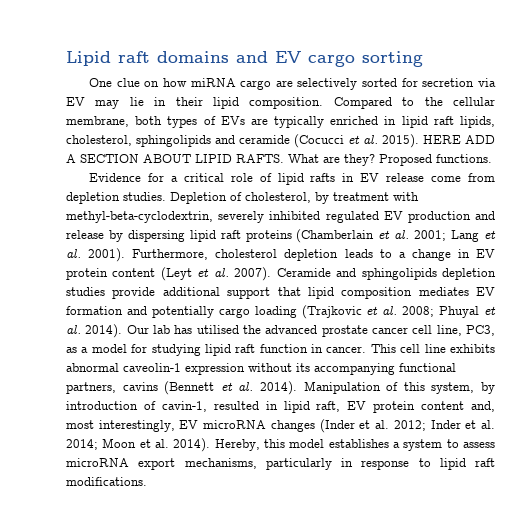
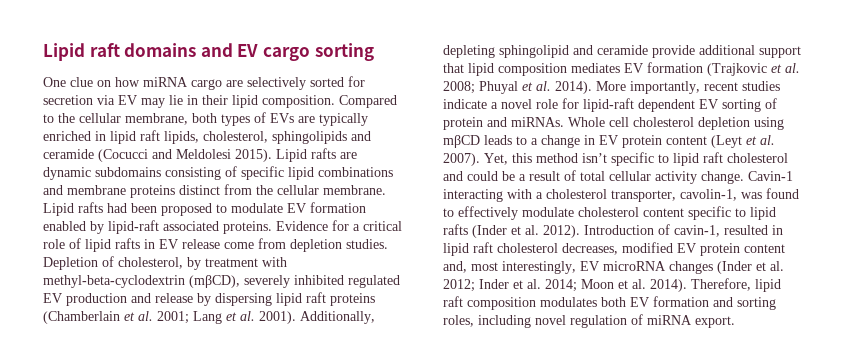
[348,134,495,148] [66,154,492,166] et al. 2015). HERE ADD A SECTION ABOUT LIPID RAFTS. What are they? Proposed functions. // -> [152,148,357,162] [43,166,393,180] [43,184,386,198] [43,202,366,216] [43,220,272,234] and Meldolesi 2015). Lipid rafts are dynamic subdomains consisting of specific lipid combinations and membrane proteins distinct from the cellular membrane. Lipid rafts had been proposed to modulate EV formation enabled by lipid-raft associated proteins.
[66,211,213,223] methyl-beta-cyclodextrin, -> [43,275,240,288] methyl-beta-cyclodextrin (mβCD),
[132,249,339,261] Furthermore, cholesterol depletion -> [300,311,375,324] [443,45,801,58] [443,62,800,76] [443,81,780,94] [443,98,777,112] [443,117,784,130] [443,135,480,148] Additionally, depleting sphingolipid and ceramide provide additional support that lipid composition mediates EV formation (Trajkovic et al. 2008; Phuyal et al. 2014). More importantly, recent studies indicate a novel role for lipid-raft dependent EV sorting of protein and miRNAs. Whole cell cholesterol depletion using mβCD
[276,268,497,280] [66,287,495,299] [66,305,496,319] [66,324,495,338] [66,344,495,356] [66,363,456,375] [66,381,496,395] [66,401,138,410] Ceramide and sphingolipids depletion studies provide additional support that lipid composition mediates EV formation and potentially cargo loading (Trajkovic et al. 2008; Phuyal et al. 2014). Our lab has utilised the advanced prostate cancer cell line, PC3, as a model for studying lipid raft function in cancer. This cell line exhibits abnormal caveolin-1 expression without its accompanying functional partners, cavins (Bennett et al. 2014). Manipulation of this system, by introduction -> [484,152,788,166] [443,170,793,184] [443,188,799,202] [443,206,776,220] [443,224,654,238] Yet, this method isn’t specific to lipid raft cholesterol and could be a result of total cellular activity change. Cavin-1 interacting with a cholesterol transporter, cavolin-1, was found to effectively modulate cholesterol content specific to lipid rafts (Inder et al. 2012). Introduction
[316,401,341,412] raft, -> [473,242,673,255] raft cholesterol decreases, modified
[214,439,495,451] [66,458,495,470] [66,477,147,486] Hereby, this model establishes a system to assess microRNA export mechanisms, particularly in response to lipid raft modifications. -> [691,278,781,292] [443,296,776,310] [443,314,735,328] Therefore, lipid raft composition modulates both EV formation and sorting roles, including novel regulation of miRNA export.

